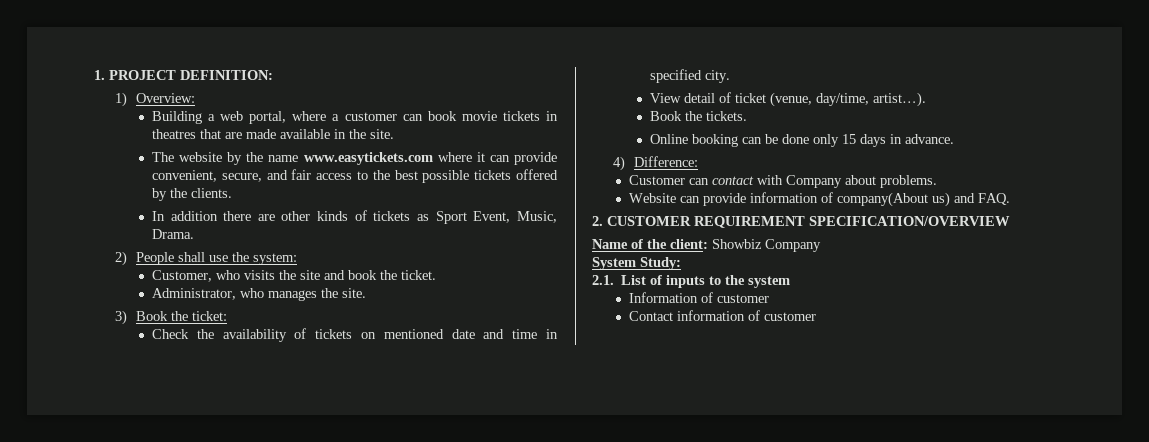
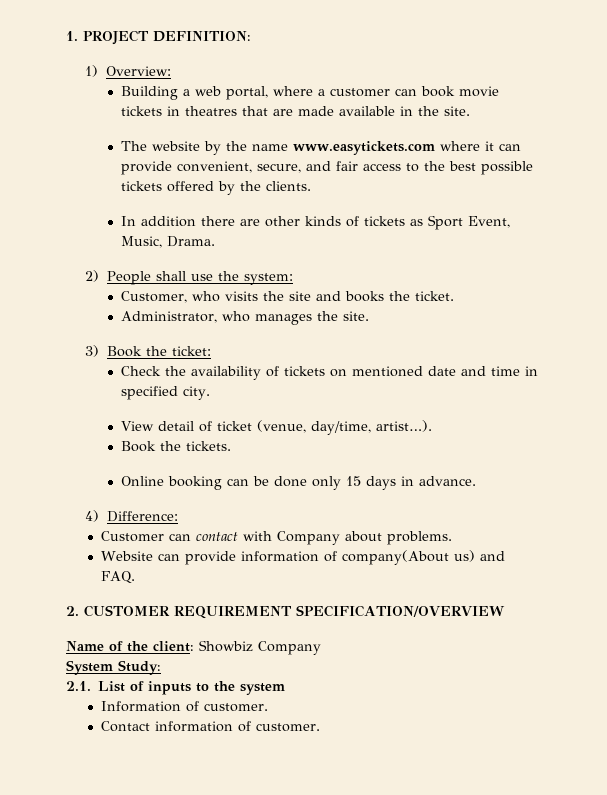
[347,270,377,280] book -> [344,291,384,302] books
[716,294,769,303] customer -> [204,703,269,712] customer.
[763,312,816,321] customer -> [256,723,321,732] customer.

